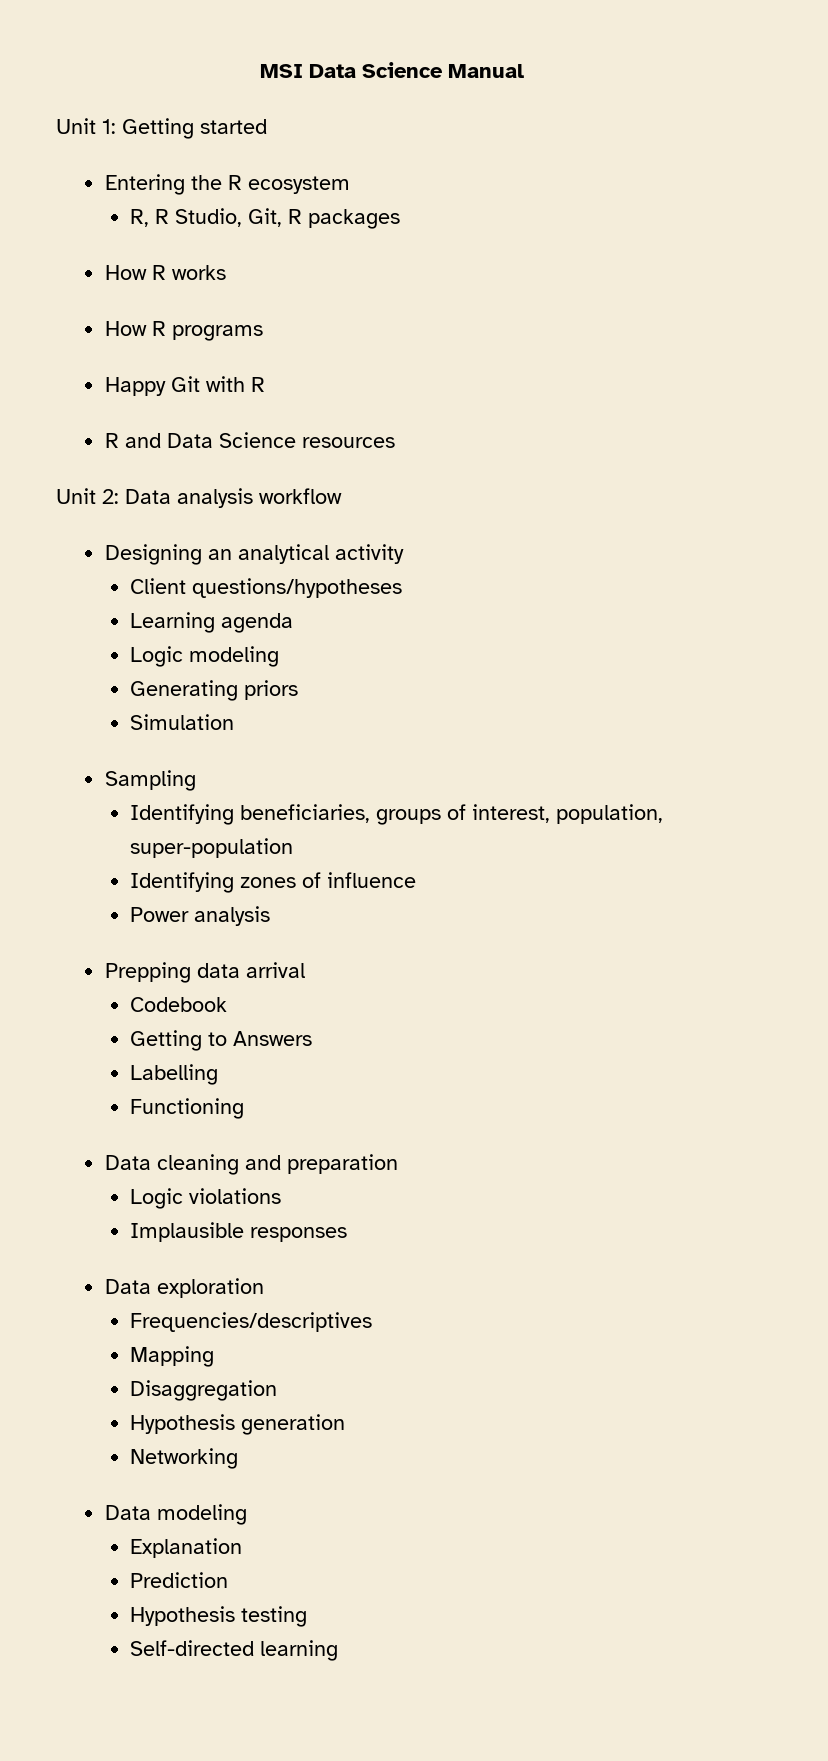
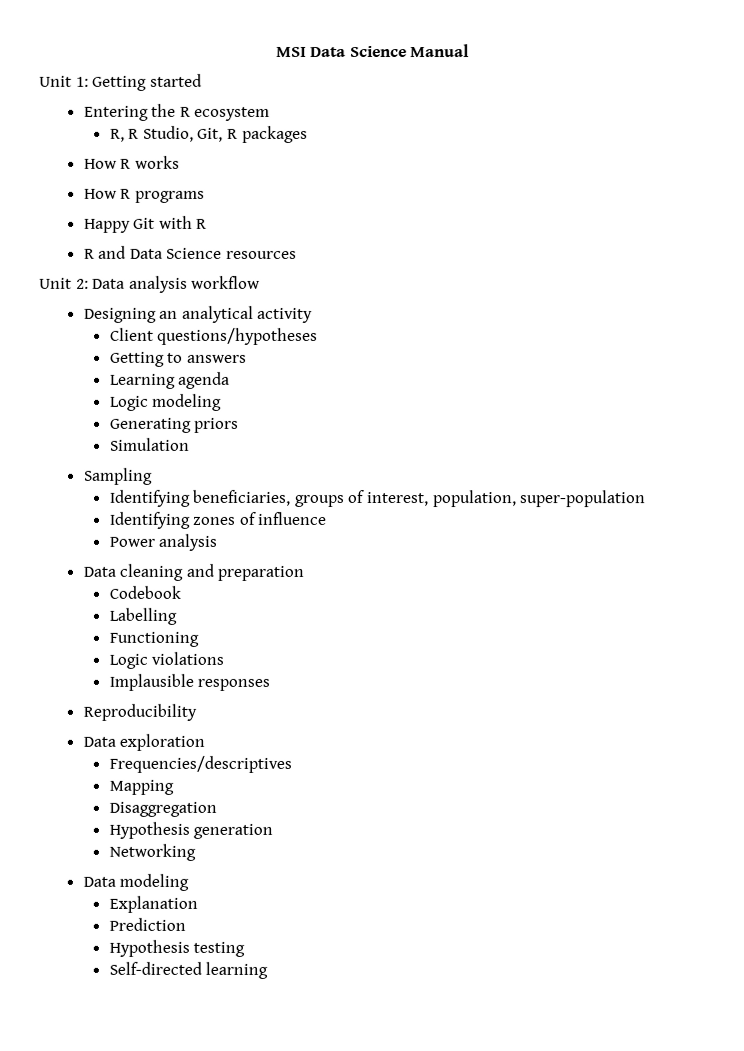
(403, 588) none -> [109,351,247,367] // Getting to answers
[105,962,306,983] [130,997,228,1012] [130,1030,313,1051] [130,1064,219,1085] [130,1098,245,1119] [105,1154,399,1175] Prepping data arrival // Codebook // Getting to Answers // Labelling // Functioning // Data cleaning and preparation -> [82,563,305,581] [108,585,181,599] [108,607,177,625] [108,631,199,647] Data cleaning and preparation // Codebook // Labelling // Functioning
(348, 1234) none -> [82,703,197,721] // Reproducibility

